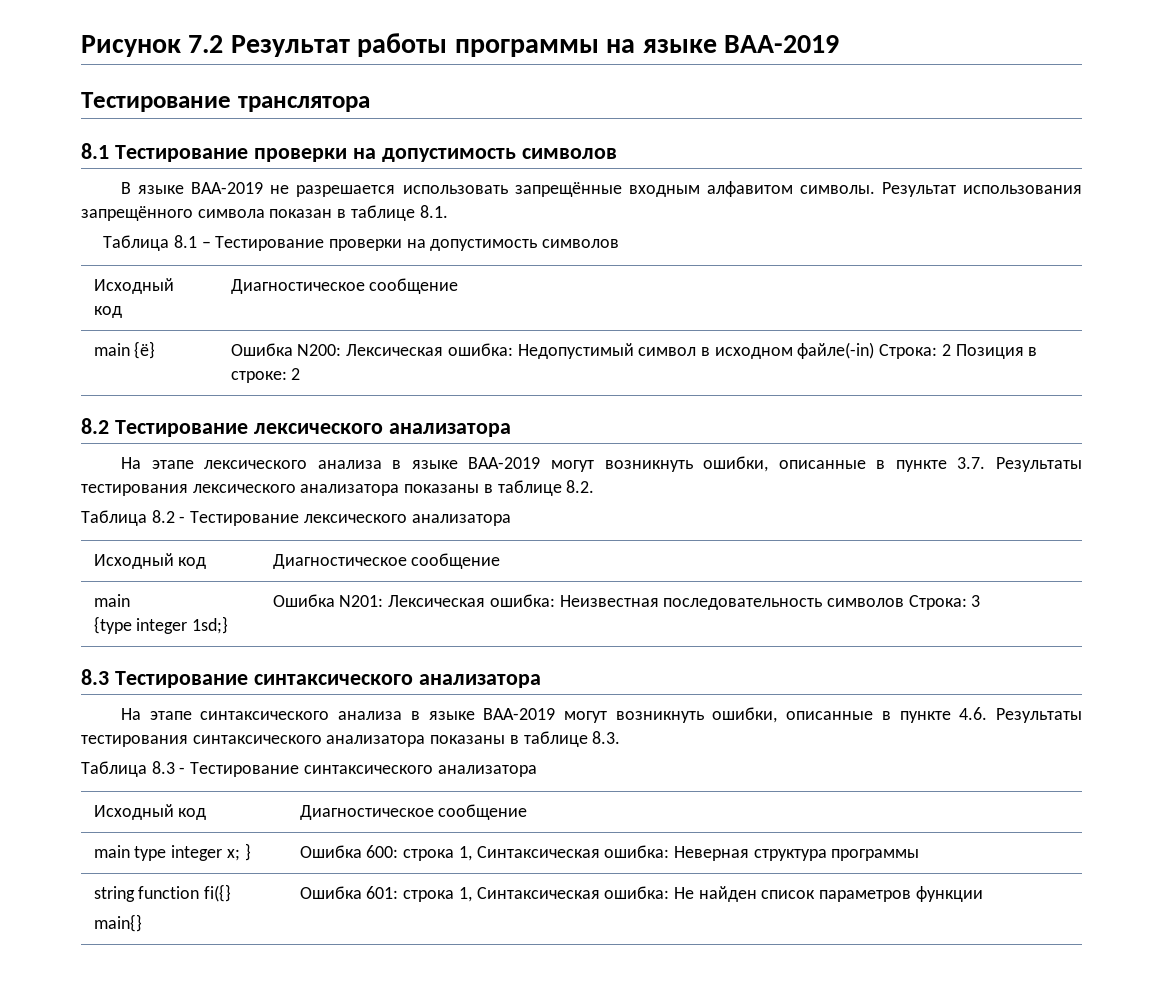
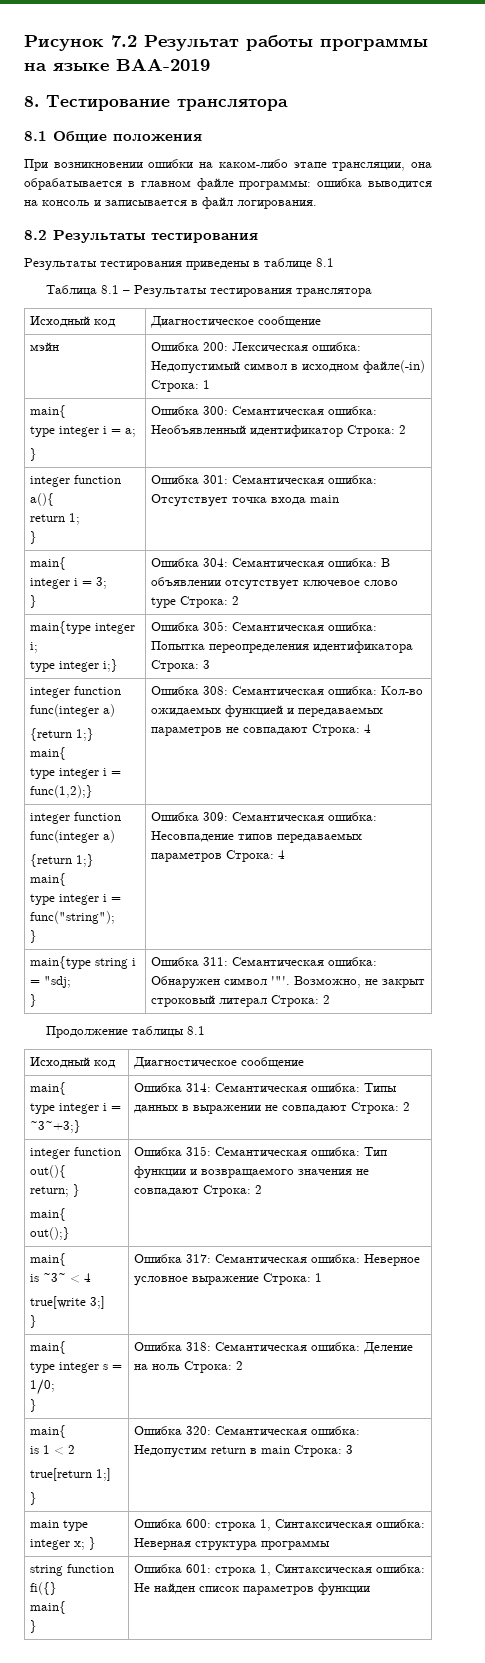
(839, 44) none -> [24,96,39,107] 8.
[114,145,617,162] [121,181,1083,197] [81,205,448,221] Тестирование проверки на допустимость символов // В языке BAA-2019 не разрешается использовать запрещённые входным алфавитом символы. Результат использования запрещённого символа показан в таблице 8.1. -> [53,131,202,143] [24,159,433,171] [24,178,432,190] [24,197,317,209] [24,230,258,243] [24,258,334,271] Общие положения // При возникновении ошибки на каком-либо этапе трансляции, она обрабатывается в главном файле программы: ошибка выводится на консоль и записывается в файл логирования. // 8.2 Результаты тестирования // Результаты тестирования приведены в таблице 8.1
[215,236,620,251] [93,278,174,294] [93,306,122,318] [230,278,459,294] [93,341,156,359] [230,343,342,356] Тестирование проверки на допустимость символов // Исходный код | Диагностическое сообщение // main {ё} | Ошибка N200: -> [133,285,372,298] [29,316,116,327] [149,316,321,328] [29,342,59,351] [150,342,228,351] Результаты тестирования транслятора // Исходный код | Диагностическое сообщение // мэйн | Ошибка 200:
[941,344,1038,359] [230,368,301,383] [81,418,511,437] [121,456,1083,472] [81,480,595,496] [81,510,511,526] [93,553,207,569] [272,553,501,569] [93,594,130,607] [93,616,229,634] [272,594,981,610] [81,669,541,688] [121,707,1082,723] [81,731,621,747] [81,761,537,777] [93,804,207,820] [299,804,528,820] 2 Позиция в строке: 2 // 8.2 Тестирование лексического анализатора // На этапе лексического анализа в языке BAA-2019 могут возникнуть ошибки, описанные в пункте 3.7. Результаты тестирования лексического анализатора показаны в таблице 8.2. // Таблица 8.2 - Тестирование лексического анализатора // Исходный код | Диагностическое сообщение // main // {type integer 1sd;} | Ошибка N201: Лексическая ошибка: Неизвестная последовательность символов Строка: 3 // 8.3 Тестирование синтаксического анализатора // На этапе синтаксического анализа в языке BAA-2019 могут возникнуть ошибки, описанные в пункте 4.6. Результаты тестирования синтаксического анализатора показаны в таблице 8.3. // Таблица 8.3 - Тестирование синтаксического анализатора // Исходный код | Диагностическое сообщение -> [202,380,210,389] [29,405,66,418] [29,426,136,437] [29,448,37,461] [150,406,377,415] [150,425,406,437] [29,475,121,487] [29,493,54,506] [29,513,80,525] [29,531,37,544] [150,475,377,484] [150,494,339,507] [29,557,66,570] [29,577,107,589] [29,595,37,608] [150,558,390,567] [150,577,398,590] [150,596,239,608] [29,621,135,634] [29,642,38,653] [29,659,118,672] [150,621,377,631] [150,641,413,653] [150,660,210,672] [29,686,121,698] [29,704,115,717] [29,728,94,741] [29,747,66,760] [29,768,121,779] [29,785,93,798] [150,686,423,695] [150,705,383,718] [150,724,371,736] [29,812,121,824] [29,830,115,843] [29,854,94,867] [29,873,66,886] [29,894,121,905] [29,911,115,924] [29,930,37,943] [150,812,377,821] [150,831,362,843] [150,850,285,862] [29,956,136,969] [29,976,71,988] [29,994,37,1007] [150,957,377,966] [150,976,425,989] [150,995,330,1007] [45,1026,205,1038] [29,1057,116,1068] [132,1057,304,1069] [29,1082,66,1095] [29,1103,121,1114] [29,1120,81,1133] [133,1083,397,1092] [133,1102,410,1114] [29,1147,121,1159] [29,1165,66,1178] [29,1184,80,1197] [29,1208,66,1221] [29,1227,70,1240] [133,1146,387,1156] [133,1166,369,1179] [133,1185,262,1197] [29,1253,66,1266] [29,1273,91,1283] [29,1296,105,1309] [29,1315,37,1328] [133,1254,420,1266] [133,1273,322,1286] [29,1341,66,1354] [29,1362,122,1373] [29,1379,55,1395] [29,1399,37,1412] [133,1342,413,1354] [133,1361,243,1373] [29,1425,66,1438] [29,1445,75,1455] [29,1468,111,1481] [29,1492,37,1505] [133,1426,360,1435] [133,1445,353,1458] 1 // main{ // type integer i = a; // } | Ошибка 300: Семантическая ошибка: Необъявленный идентификатор Строка: 2 // integer function a(){ // return 1; // } | Ошибка 301: Семантическая ошибка: Отсутствует точка входа main // main{ // integer i = 3; // } | Ошибка 304: Семантическая ошибка: В объявлении отсутствует ключевое слово type Строка: 2 // main{type integer i; // type integer i;} | Ошибка 305: Семантическая ошибка: Попытка переопределения идентификатора Строка: 3 // integer function func(integer a) // {return 1;} // main{ // type integer i = func(1,2);} | Ошибка 308: Семантическая ошибка: Кол-во ожидаемых функцией и передаваемых параметров не совпадают Строка: 4 // integer function func(integer a) // {return 1;} // main{ // type integer i = func("string"); // } | Ошибка 309: Семантическая ошибка: Несовпадение типов передаваемых параметров Строка: 4 // main{type string i = "sdj; // } | Ошибка 311: Семантическая ошибка: Обнаружен символ '"'. Возможно, не закрыт строковый литерал Строка: 2 // Продолжение таблицы 8.1 // Исходный код | Диагностическое сообщение // main{ // type integer i = ~3~+3;} | Ошибка 314: Семантическая ошибка: Типы данных в выражении не совпадают Строка: 2 // integer function out(){ // return; } // main{ // out();} | Ошибка 315: Семантическая ошибка: Тип функции и возвращаемого значения не совпадают Строка: 2 // main{ // is ~3~ < 4 // true[write 3;] // } | Ошибка 317: Семантическая ошибка: Неверное условное выражение Строка: 1 // main{ // type integer s = 1/0; // } | Ошибка 318: Семантическая ошибка: Деление на ноль Строка: 2 // main{ // is 1 < 2 // true[return 1;] // } | Ошибка 320: Семантическая ошибка: Недопустим return в main Строка: 3
[93,914,142,932] main{} -> [29,1601,66,1614] [29,1620,37,1633] main{ // }

